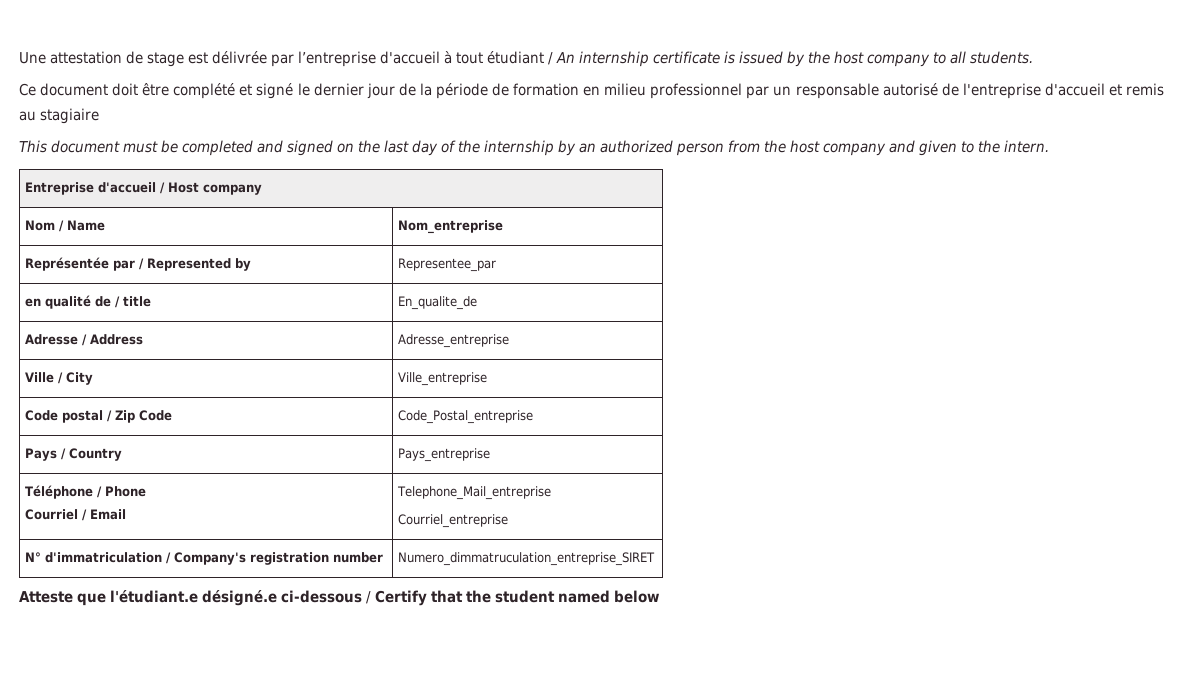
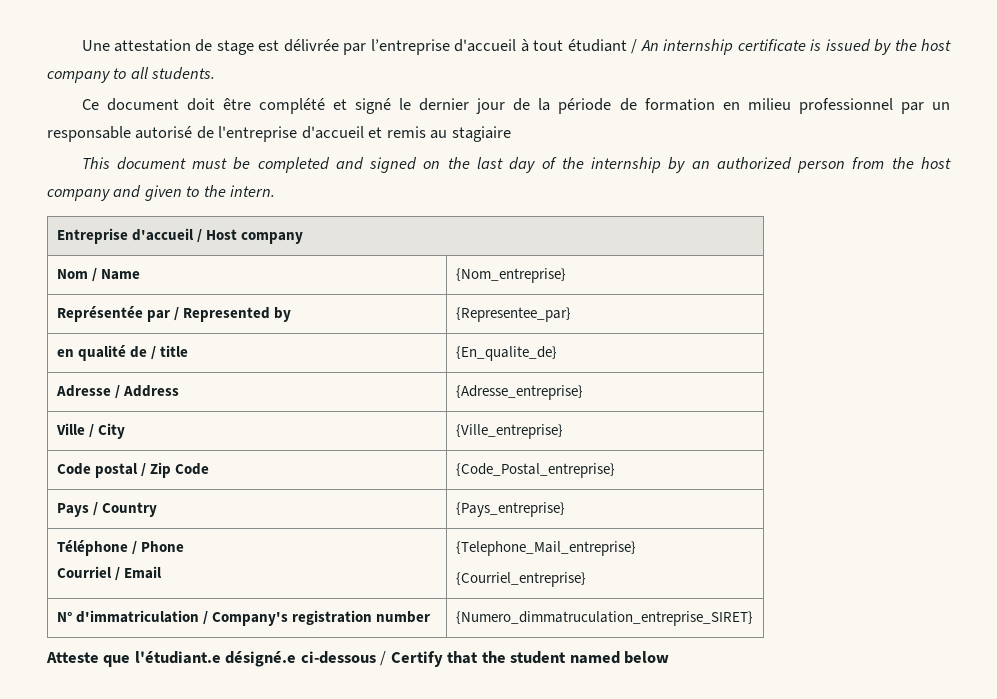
[398,220,504,234] Nom_entreprise -> [455,268,566,283] {Nom_entreprise}
[398,258,497,272] Representee_par -> [455,307,571,322] {Representee_par}
[398,296,478,310] En_qualite_de -> [455,346,557,361] {En_qualite_de}
[398,334,510,348] Adresse_entreprise -> [455,385,583,400] {Adresse_entreprise}
[398,372,488,386] Ville_entreprise -> [455,424,563,439] {Ville_entreprise}
[398,410,534,424] Code_Postal_entreprise -> [455,463,615,478] {Code_Postal_entreprise}
[398,448,491,462] Pays_entreprise -> [455,502,565,517] {Pays_entreprise}
[397,486,552,500] [398,514,509,528] Telephone_Mail_entreprise // Courriel_entreprise -> [455,541,636,556] [455,572,586,587] {Telephone_Mail_entreprise} // {Courriel_entreprise}
[398,552,656,566] Numero_dimmatruculation_entreprise_SIRET -> [455,611,753,626] {Numero_dimmatruculation_entreprise_SIRET}

